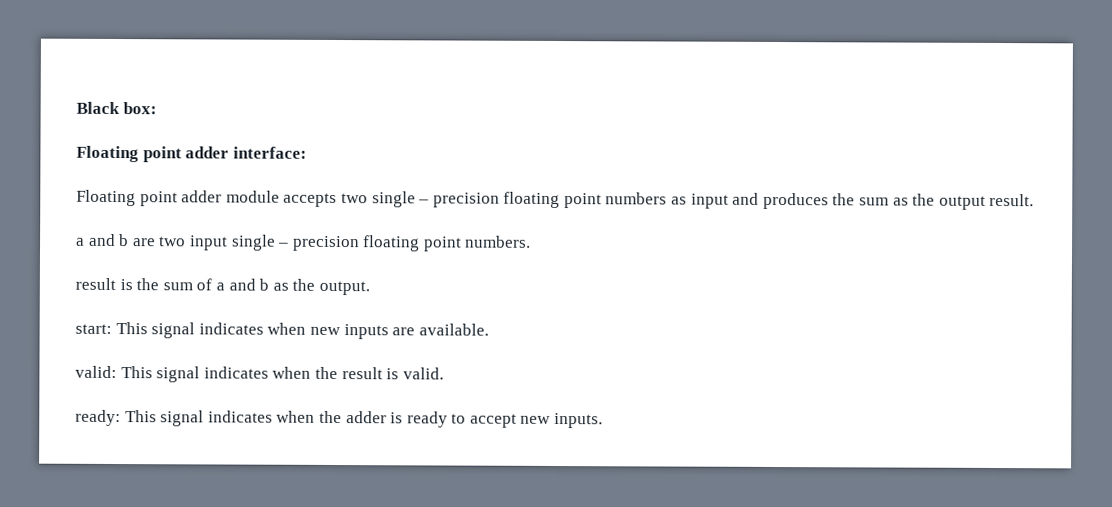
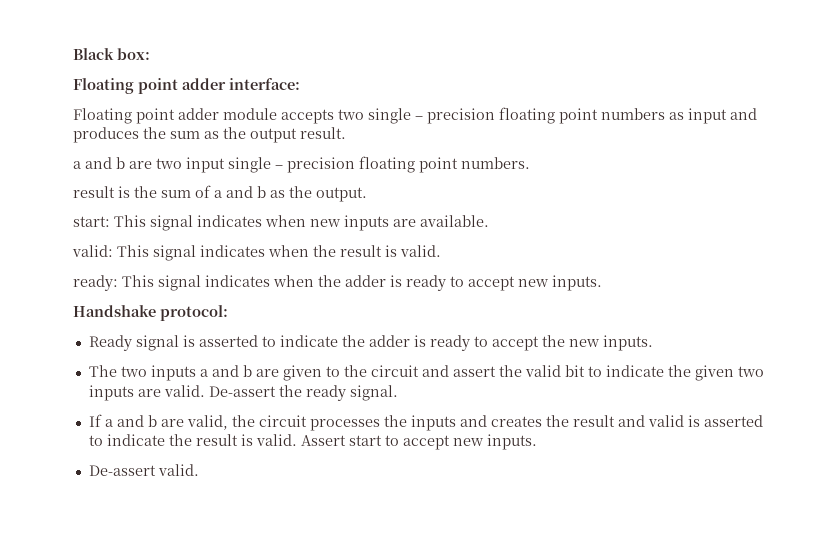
(604, 420) none -> [73,305,228,321] [88,335,653,351] [88,365,764,381] [88,385,398,401] [88,414,763,431] [88,434,537,450] [88,464,199,476] // Handshake protocol: // Ready signal is asserted to indicate the adder is ready to accept the new inputs. // The two inputs a and b are given to the circuit and assert the valid bit to indicate the given two inputs are valid. De-assert the ready signal. // If a and b are valid, the circuit processes the inputs and creates the result and valid is asserted to indicate the result is valid. Assert start to accept new inputs. // De-assert valid.

